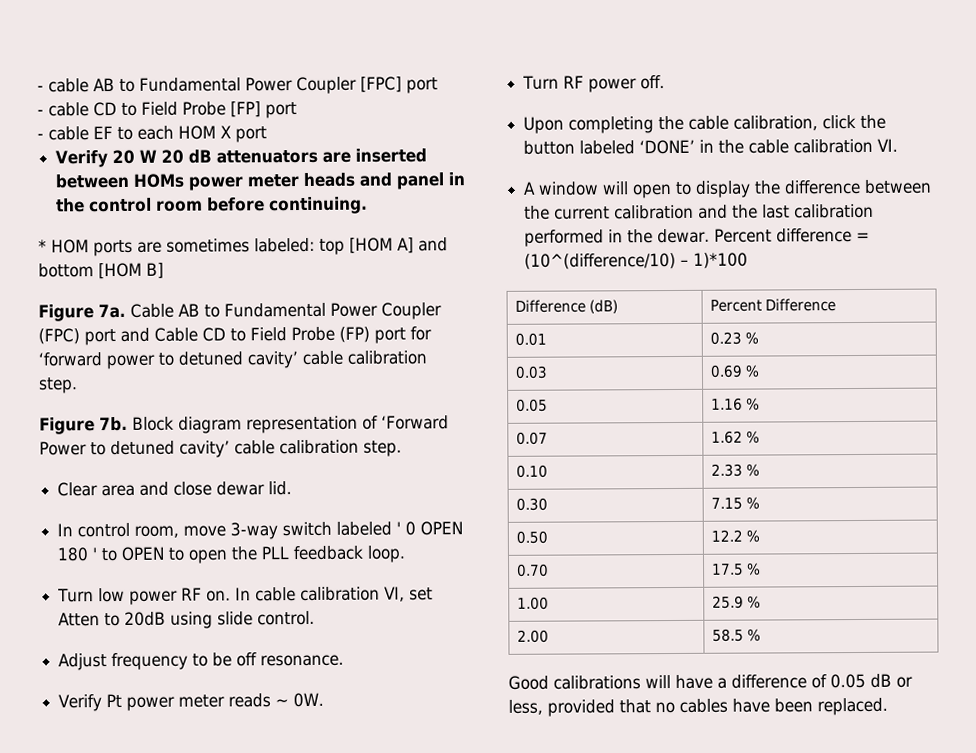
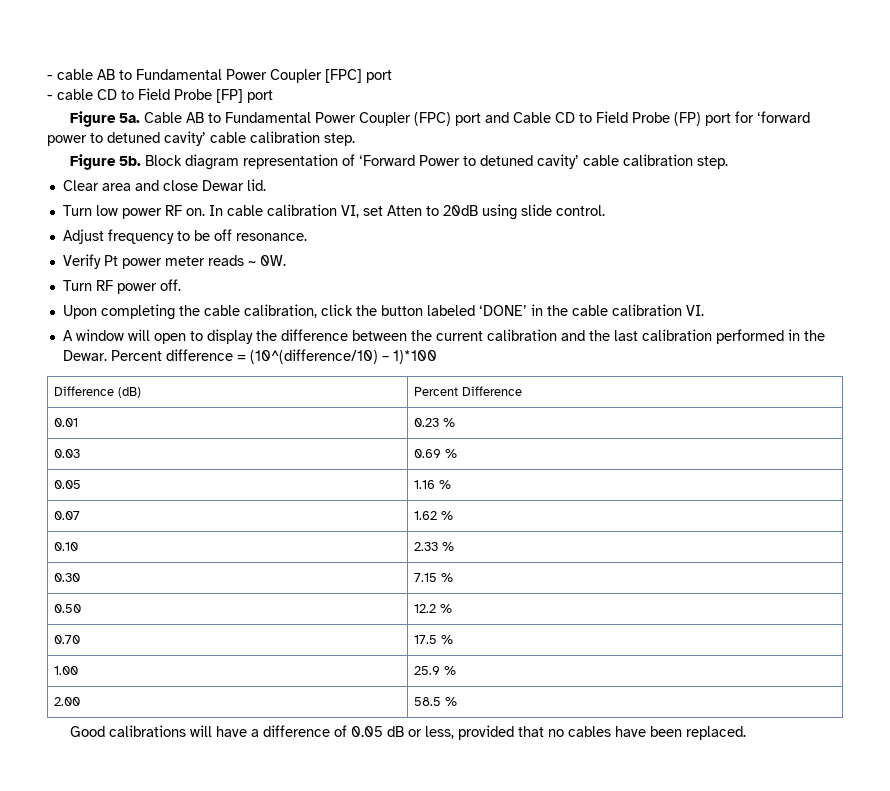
[37,125,267,143] [55,148,428,168] [55,172,466,191] [56,196,369,215] [38,237,448,257] [38,262,164,280] [38,303,126,322] // - cable EF to each HOM X port // Verify 20 W 20 dB attenuators are inserted between HOMs power meter heads and panel in the control room before continuing. // * HOM ports are sometimes labeled: top [HOM A] and bottom [HOM B] // Figure 7a. -> [70,111,141,127] // Figure 5a.
[99,416,128,432] 7b. -> [119,156,142,166] 5b.
[216,481,266,496] dewar -> [201,180,244,191] Dewar
[57,521,464,540] [57,545,407,564] // In control room, move 3-way switch labeled ' 0 OPEN 180 ' to OPEN to open the PLL feedback loop. -> (266, 185) none
[657,228,711,244] dewar. -> [62,350,107,361] Dewar.

